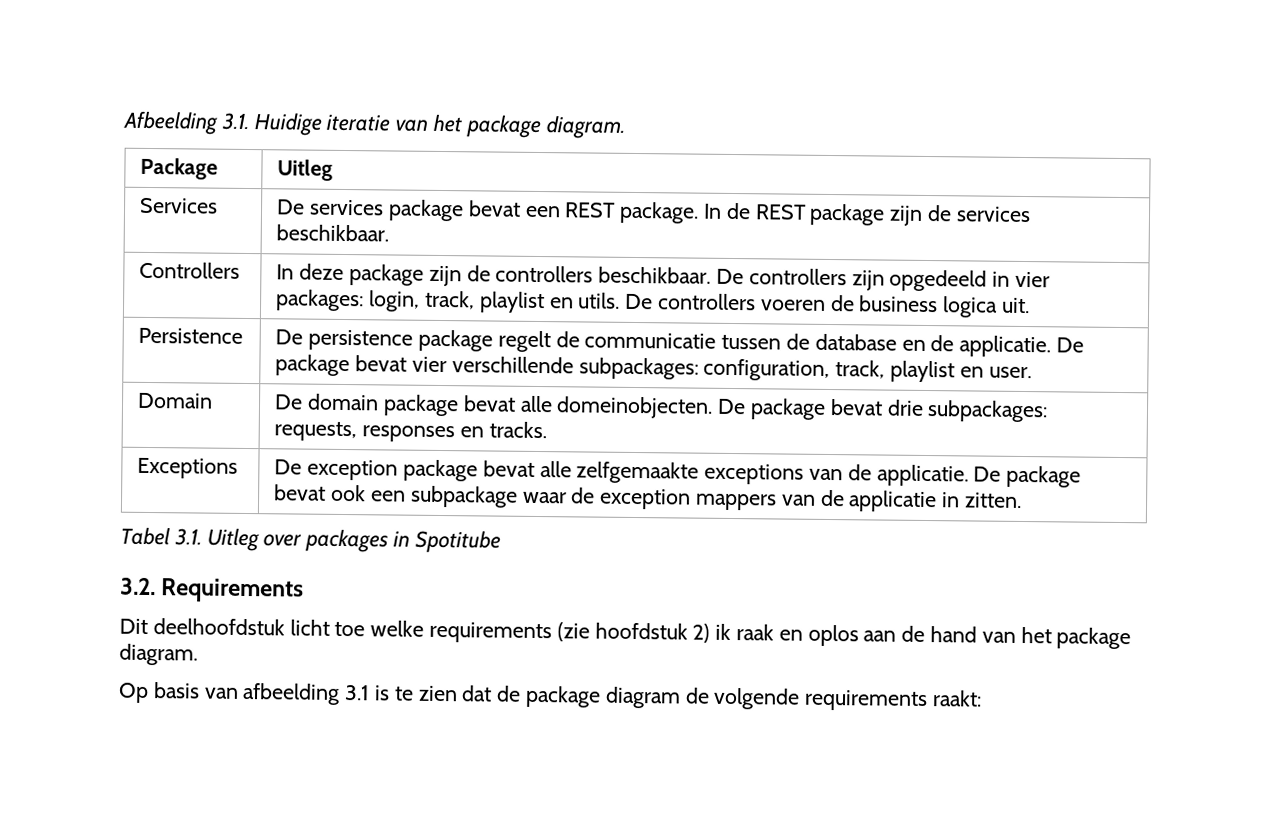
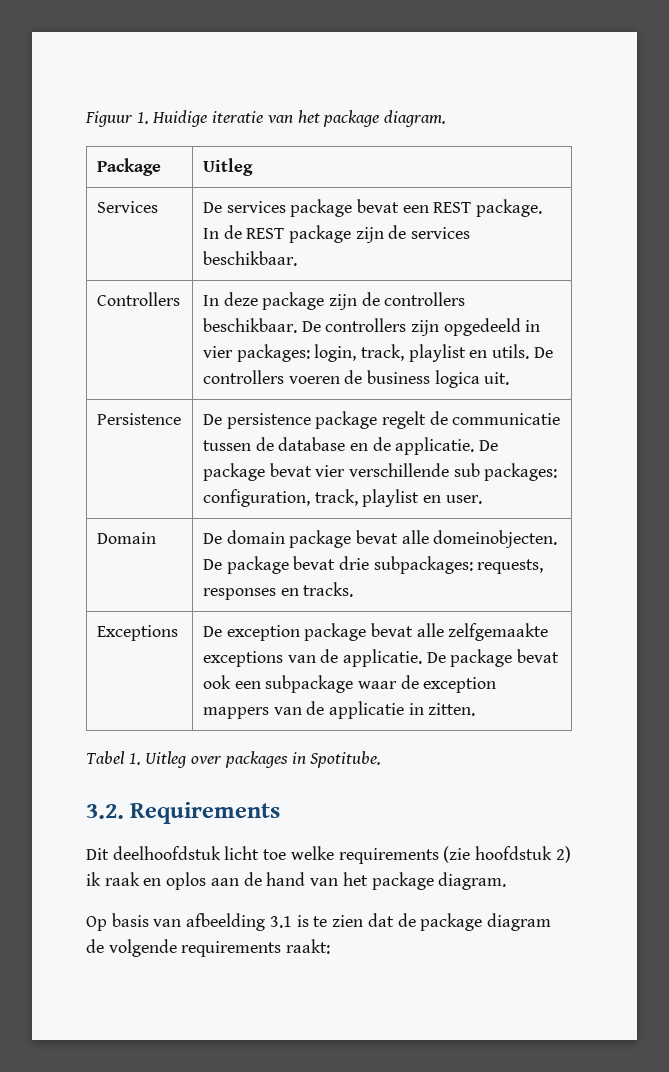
[123,110,250,135] Afbeelding 3.1. -> [85,111,149,127] Figuur 1.
[578,357,699,380] subpackages: -> [453,463,558,481] sub packages:
[173,528,202,546] 3.1. -> [128,753,141,765] 1.
[414,529,501,554] Spotitube -> [310,751,382,768] Spotitube.

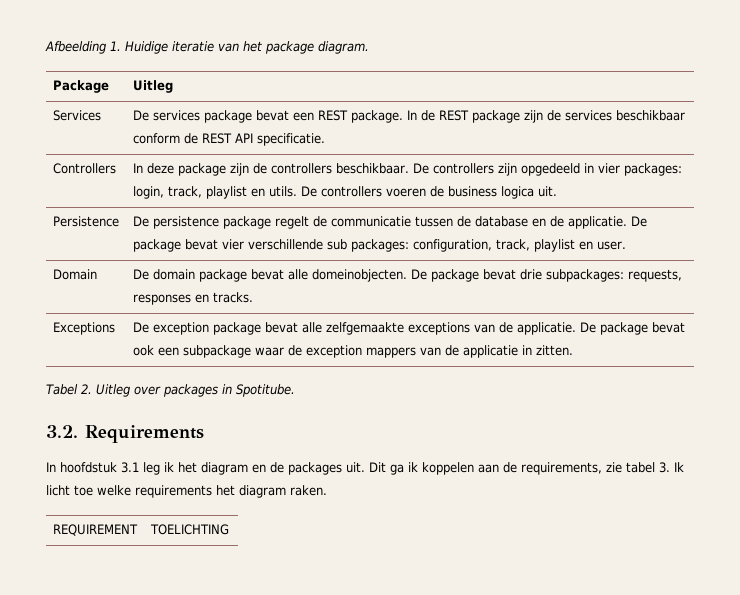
[85,111,133,127] Figuur -> [45,41,106,54] Afbeelding
[202,251,297,266] beschikbaar. -> [615,110,685,121] [132,133,325,146] beschikbaar conform de REST API specificatie.
[128,753,141,765] 1. -> [80,384,92,394] 2.
[86,846,571,864] [86,872,507,890] [86,913,551,931] [86,939,331,957] Dit deelhoofdstuk licht toe welke requirements (zie hoofdstuk 2) ik raak en oplos aan de hand van het package diagram. // Op basis van afbeelding 3.1 is te zien dat de package diagram de volgende requirements raakt: -> [46,462,684,475] [46,485,327,498] [52,524,138,536] [149,524,229,535] In hoofdstuk 3.1 leg ik het diagram en de packages uit. Dit ga ik koppelen aan de requirements, zie tabel 3. Ik licht toe welke requirements het diagram raken. // REQUIREMENT | TOELICHTING

